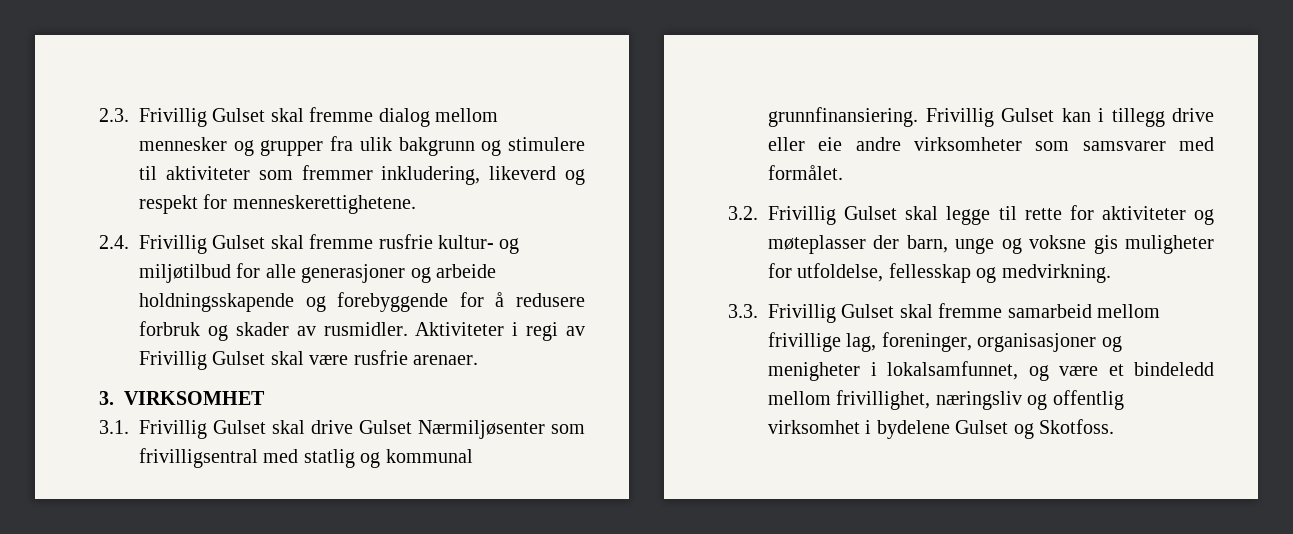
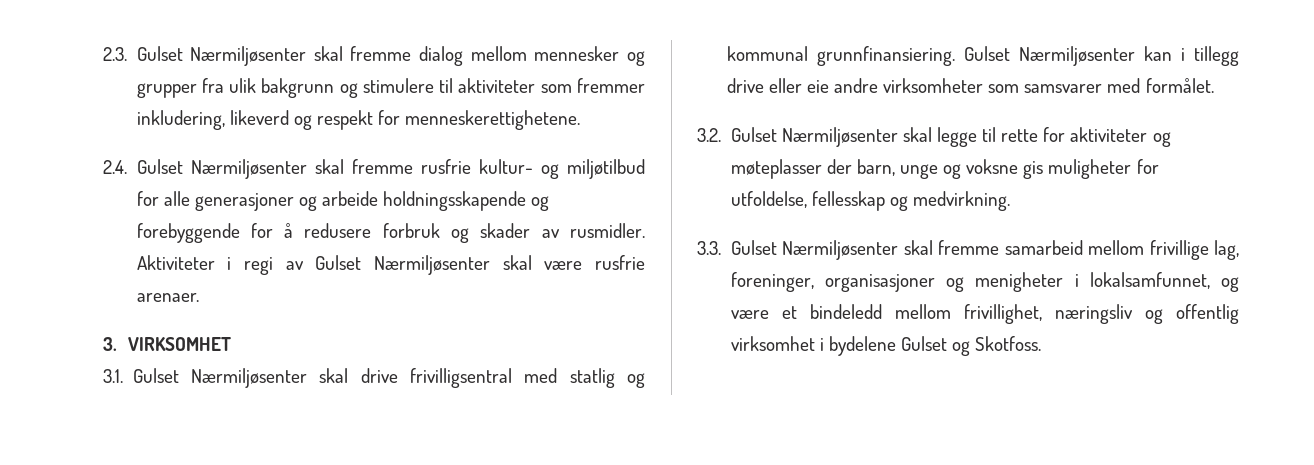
[139,108,266,127] Frivillig Gulset -> [136,46,307,66] Gulset Nærmiljøsenter
[139,235,266,254] Frivillig Gulset -> [136,159,307,179] Gulset Nærmiljøsenter
[139,351,266,370] Frivillig Gulset -> [315,255,490,275] Gulset Nærmiljøsenter
[139,420,585,439] Frivillig Gulset skal drive Gulset Nærmiljøsenter som -> [132,368,398,388] Gulset Nærmiljøsenter skal drive
[925,108,1054,127] Frivillig Gulset -> [963,46,1135,66] Gulset Nærmiljøsenter
[768,206,898,225] Frivillig Gulset -> [730,127,898,147] Gulset Nærmiljøsenter
[768,304,895,323] Frivillig Gulset -> [730,240,898,260] Gulset Nærmiljøsenter

